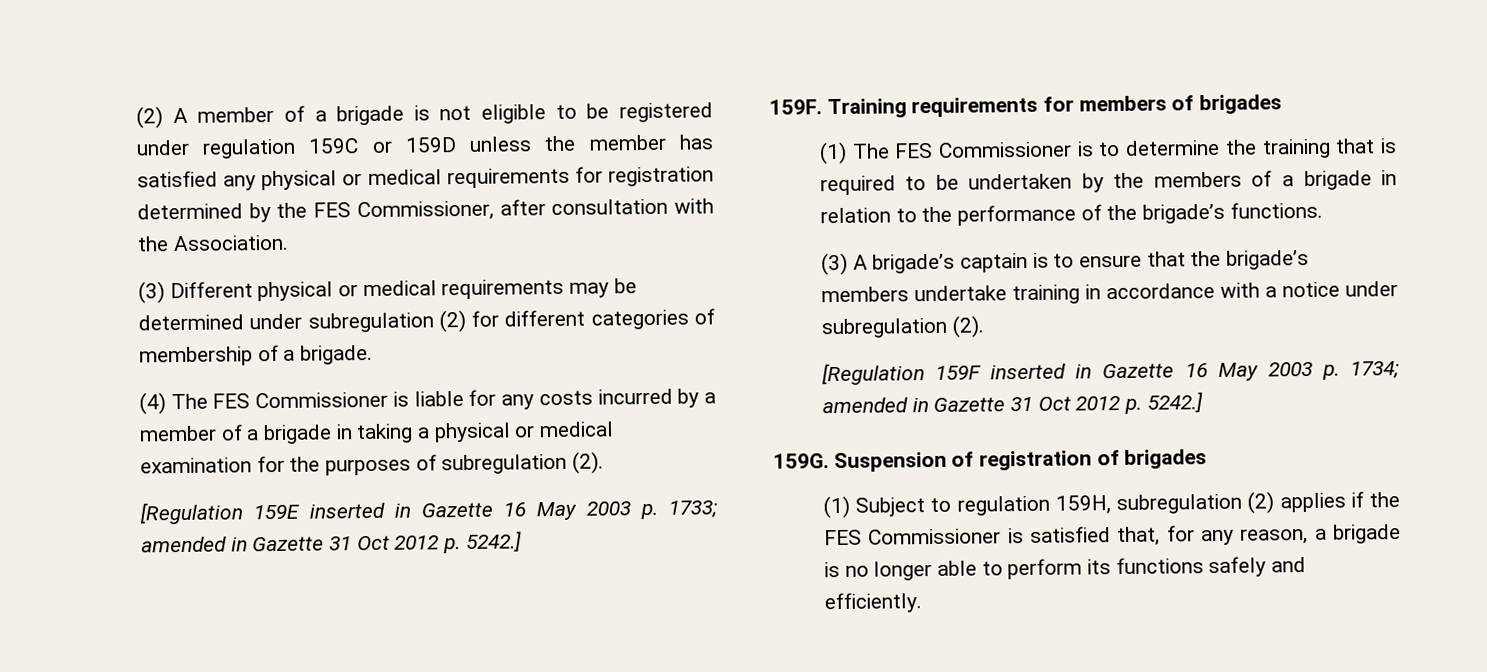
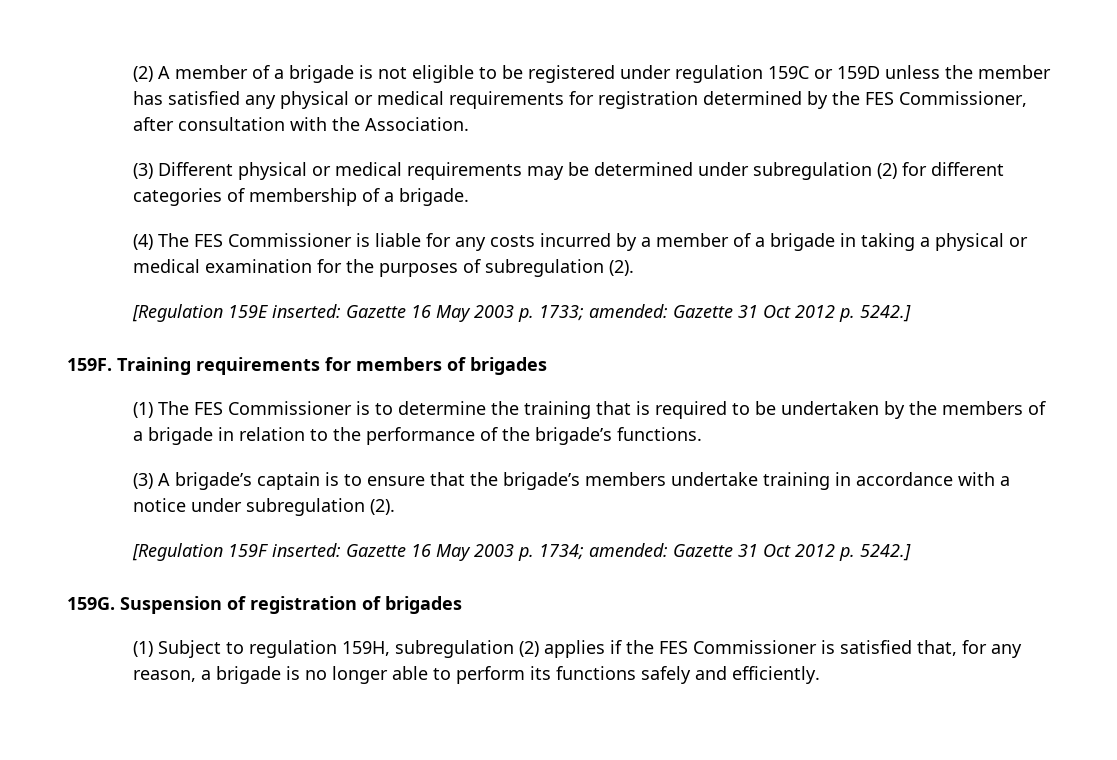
[308,502,411,519] inserted in -> [271,304,341,318] inserted:
[140,536,248,553] amended in -> [588,304,668,318] amended:
[990,363,1093,380] inserted in -> [271,543,341,557] inserted:
[821,397,929,414] amended in -> [588,543,668,557] amended:

